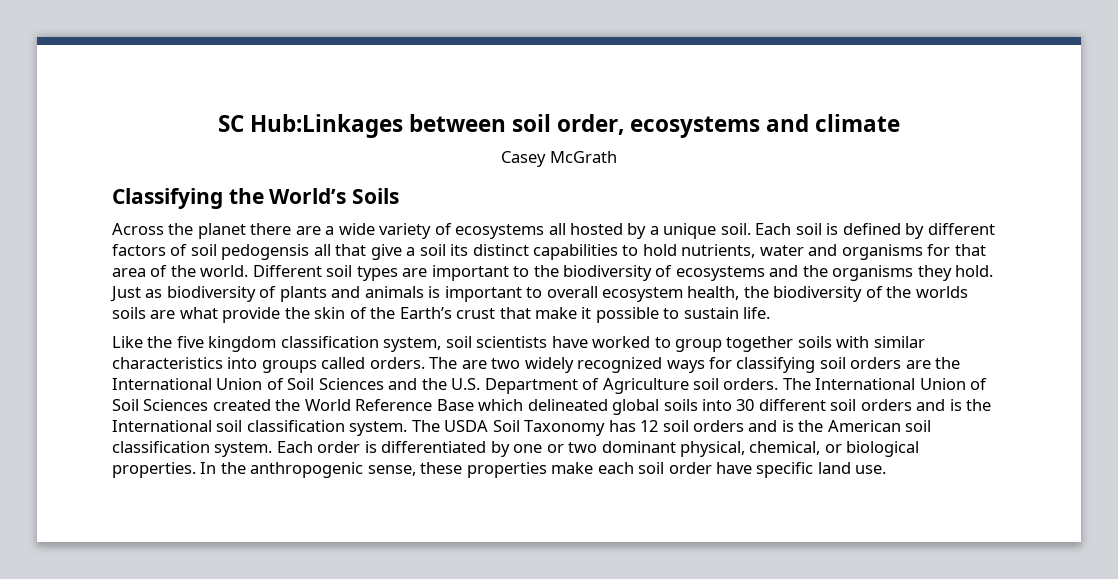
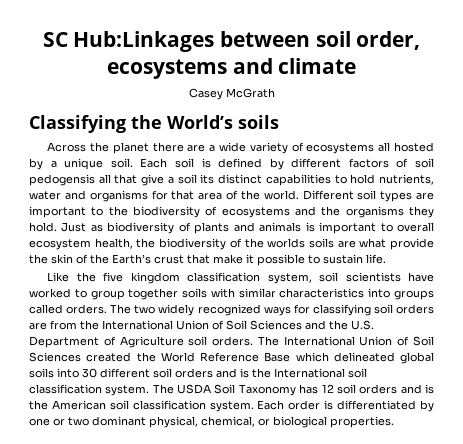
[352,188,400,204] Soils -> [238,115,279,129] soils
[461,360,487,369] are -> (132, 309) none
(931, 364) none -> [50,320,77,330] from
[200,462,887,478] In the anthropogenic sense, these properties make each soil order have specific land use. -> (394, 422) none

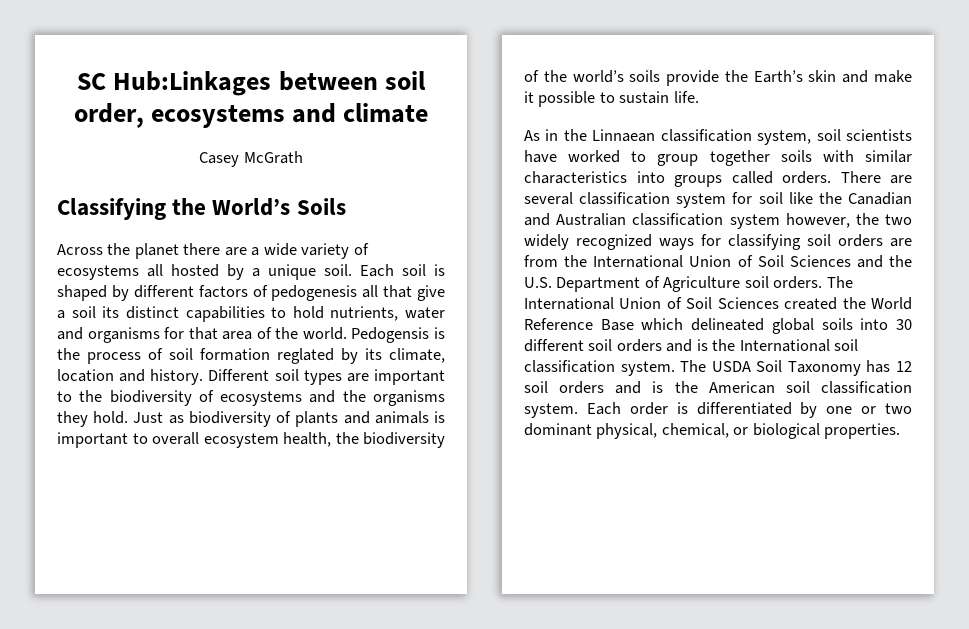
[238,115,279,129] soils -> [296,198,346,215] Soils
[218,158,263,168] defined -> [57,285,107,301] shaped
[414,158,434,168] [29,174,95,186] soil pedogensis -> [271,285,358,301] pedogenesis
(299, 195) none -> [351,327,446,343] [57,348,445,364] [57,369,204,385] Pedogensis is the process of soil formation reglated by its climate, location and history.
[267,238,434,250] [29,254,210,264] worlds soils are what provide the skin of the Earth’s crust that -> [572,70,869,86] world’s soils provide the Earth’s skin and
[47,272,180,284] Like the five kingdom -> [524,129,656,142] As in the Linnaean
[110,304,132,314] The -> [840,171,912,184] [524,192,912,208] [524,213,879,229] There are several classification system for soil like the Canadian and Australian classification system however, the

